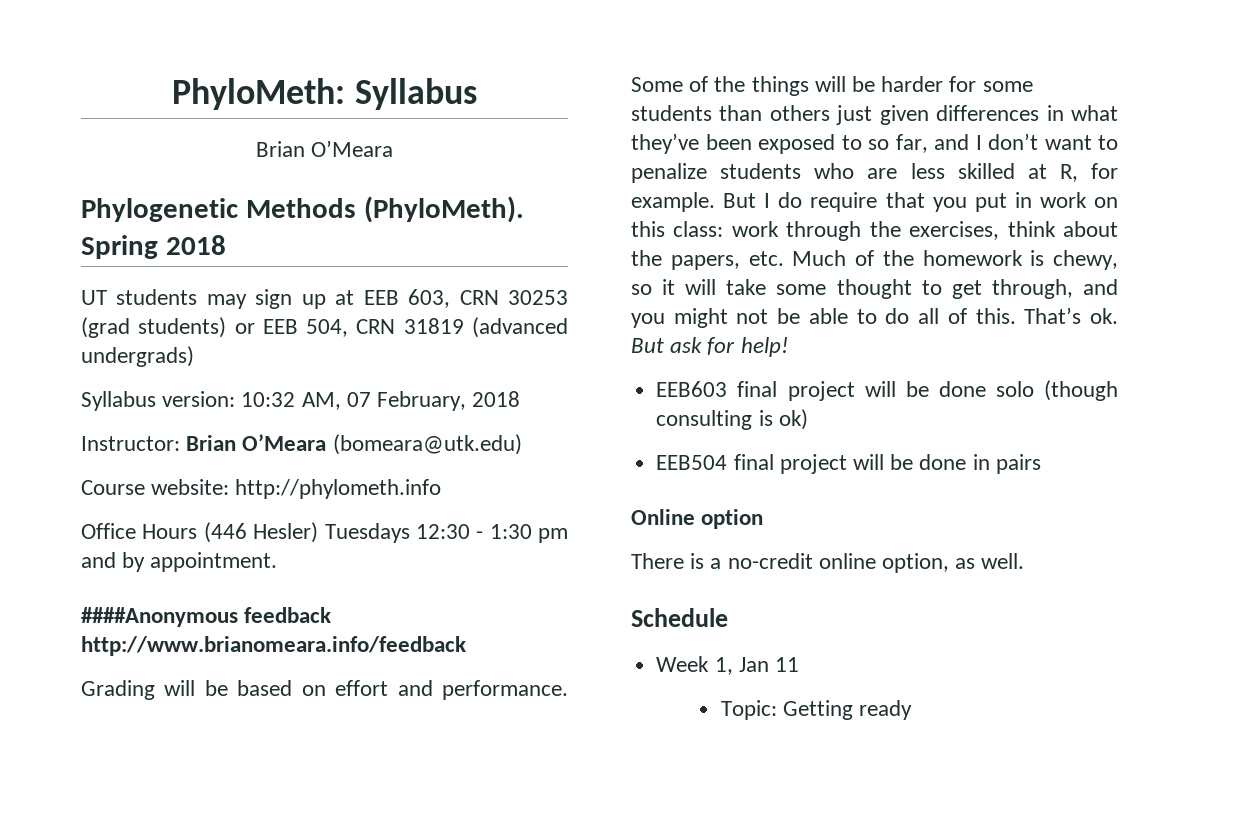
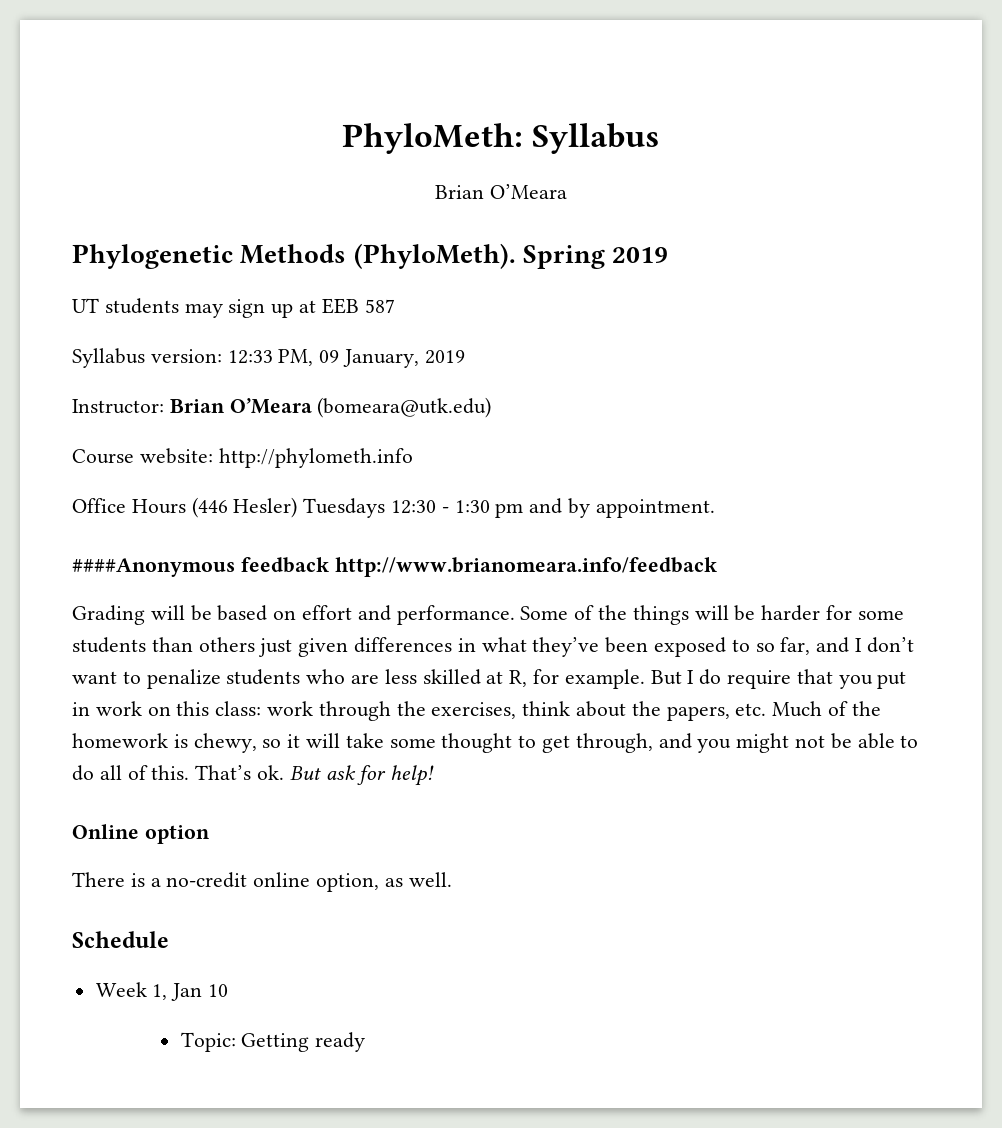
[165,235,226,255] 2018 -> [612,247,669,263] 2019
[408,289,568,308] [81,317,568,338] [81,346,194,367] [81,391,521,411] 603, CRN 30253 (grad students) or EEB 504, CRN 31819 (advanced undergrads) // Syllabus version: 10:32 AM, 07 February, 2018 -> [364,299,395,313] [72,348,465,368] 587 // Syllabus version: 12:33 PM, 09 January, 2019
[656,380,1118,401] [656,409,808,430] [656,454,1041,474] // EEB603 final project will be done solo (though consulting is ok) // EEB504 final project will be done in pairs -> (435, 775) none
[774,657,799,672] 11 -> [208,984,229,997] 10

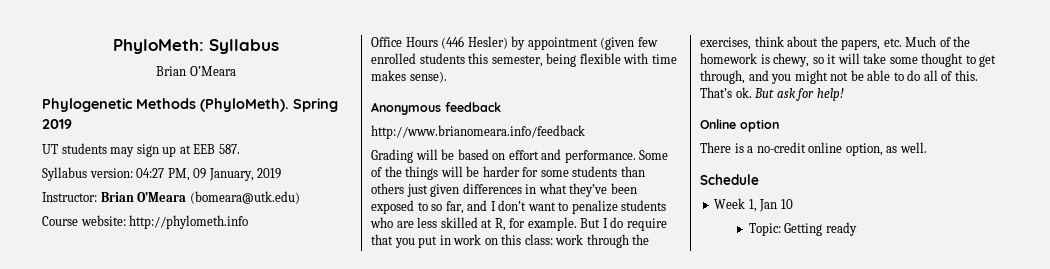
[364,299,395,313] 587 -> [218,144,240,154] 587.
[227,350,273,364] 12:33 -> [136,168,165,178] 04:27
[303,498,715,518] [72,558,235,577] Tuesdays 12:30 - 1:30 pm and by appointment. // ####Anonymous -> [511,36,658,50] [371,53,677,67] [371,70,447,83] [371,102,441,115] by appointment (given few enrolled students this semester, being flexible with time makes sense). // Anonymous
(329, 565) none -> (501, 107) //

